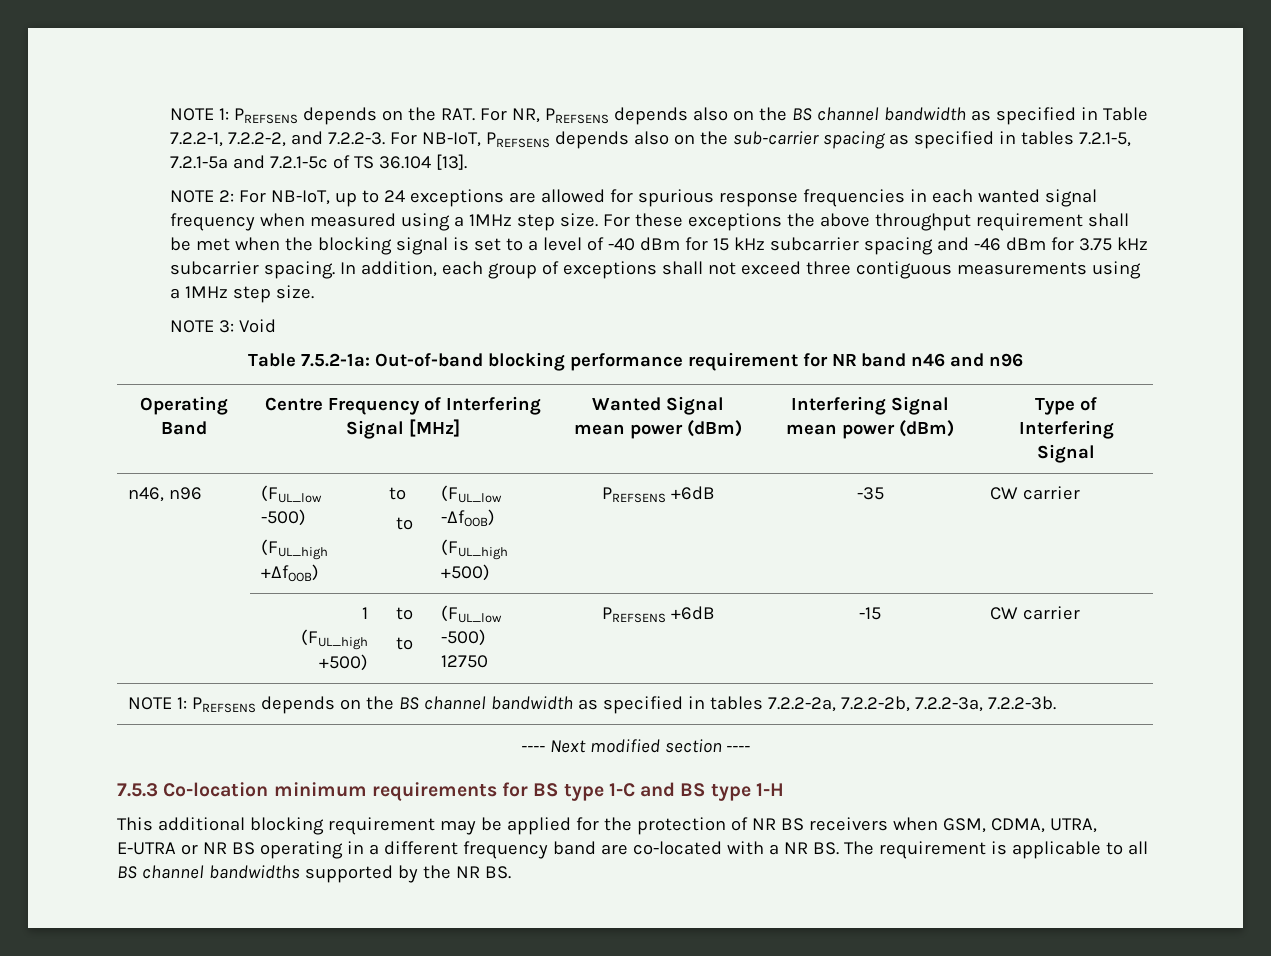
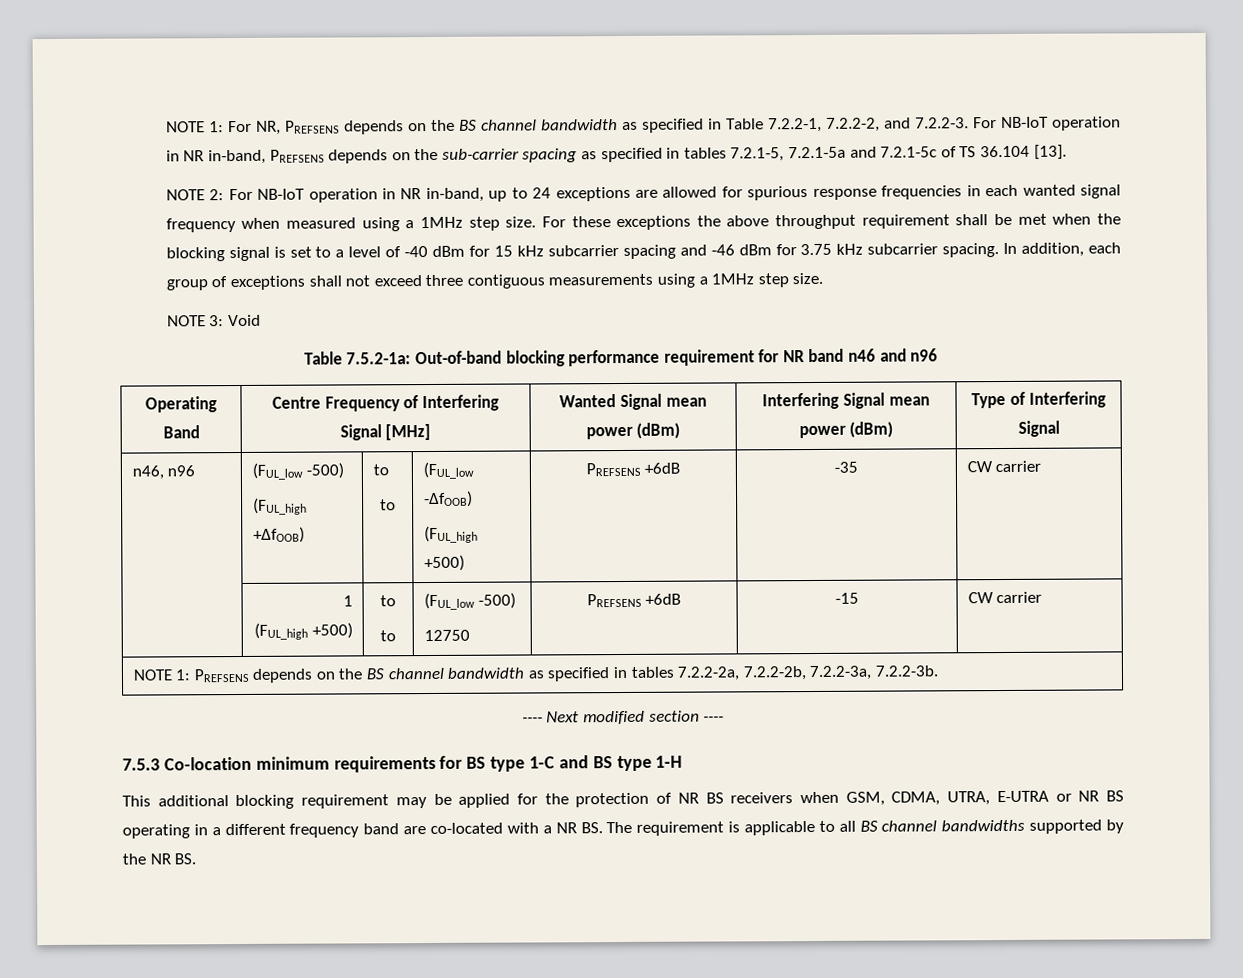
[169,107,475,125] NOTE 1: PREFSENS depends on the RAT. -> [165,121,224,133] NOTE 1:
[692,107,728,121] also -> (404, 127) none
[421,131,669,149] NB-IoT, PREFSENS depends also -> [1000,116,1121,131] [165,149,389,165] NB-IoT operation in NR in-band, PREFSENS depends
[270,190,330,205] NB-IoT, -> [257,187,484,203] NB-IoT operation in NR in-band,

